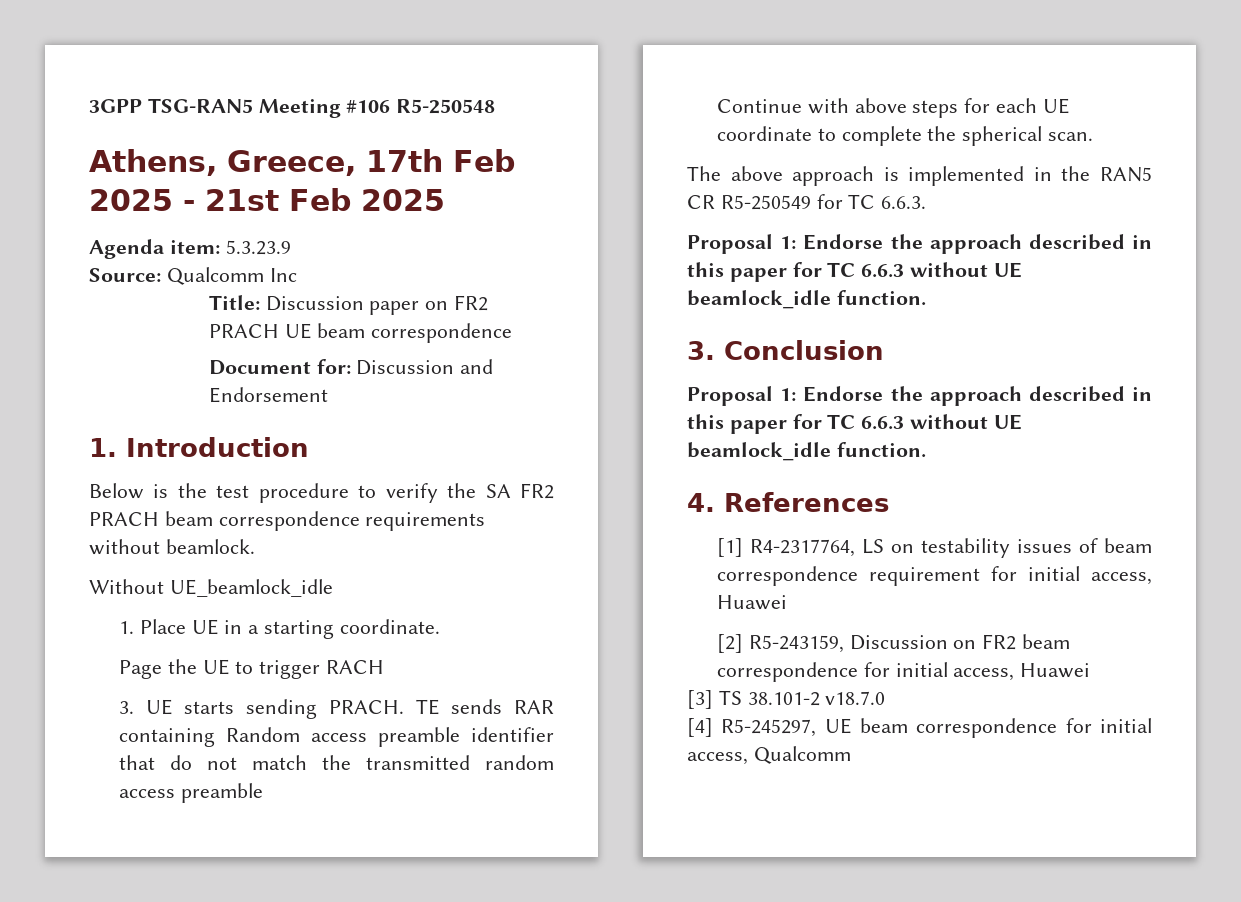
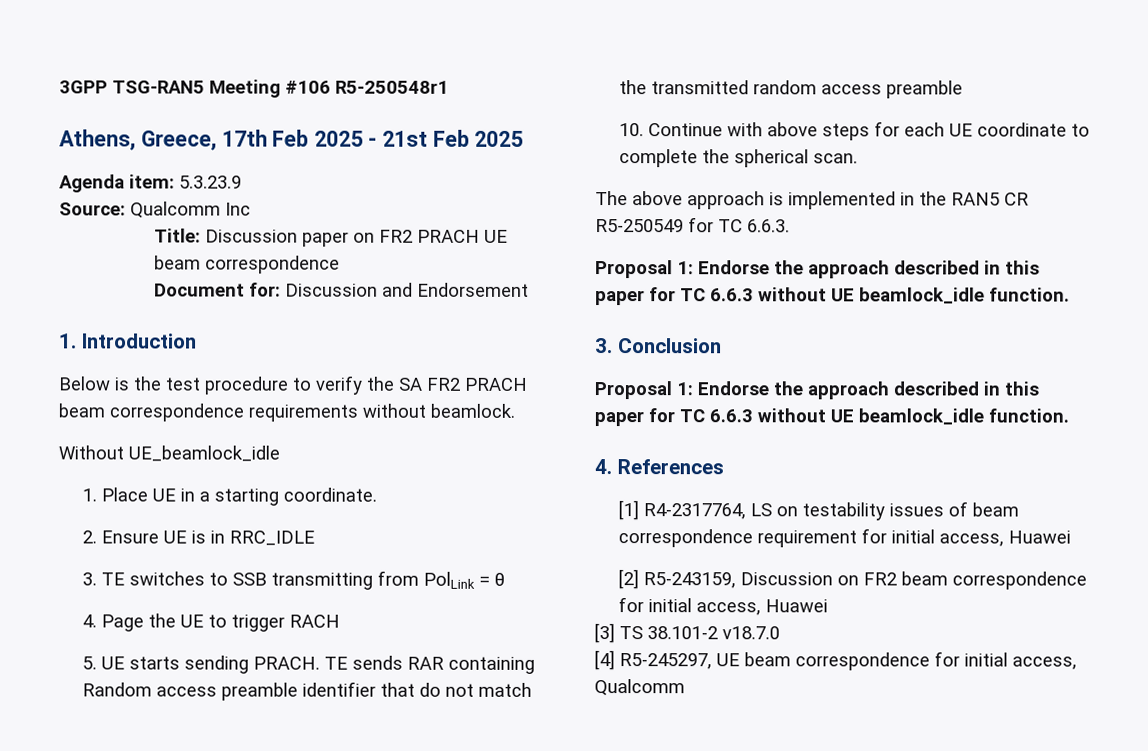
[396,99,496,114] R5-250548 -> [335,80,449,94] R5-250548r1
(440, 626) none -> [81,530,315,546] [81,570,505,590] [81,614,97,628] 2. Ensure UE is in RRC_IDLE // 3. TE switches to SSB transmitting from PolLink = θ // 4.
[118,701,134,714] 3. -> [81,656,97,670] 5.
(263, 793) none -> [618,123,644,137] 10.

